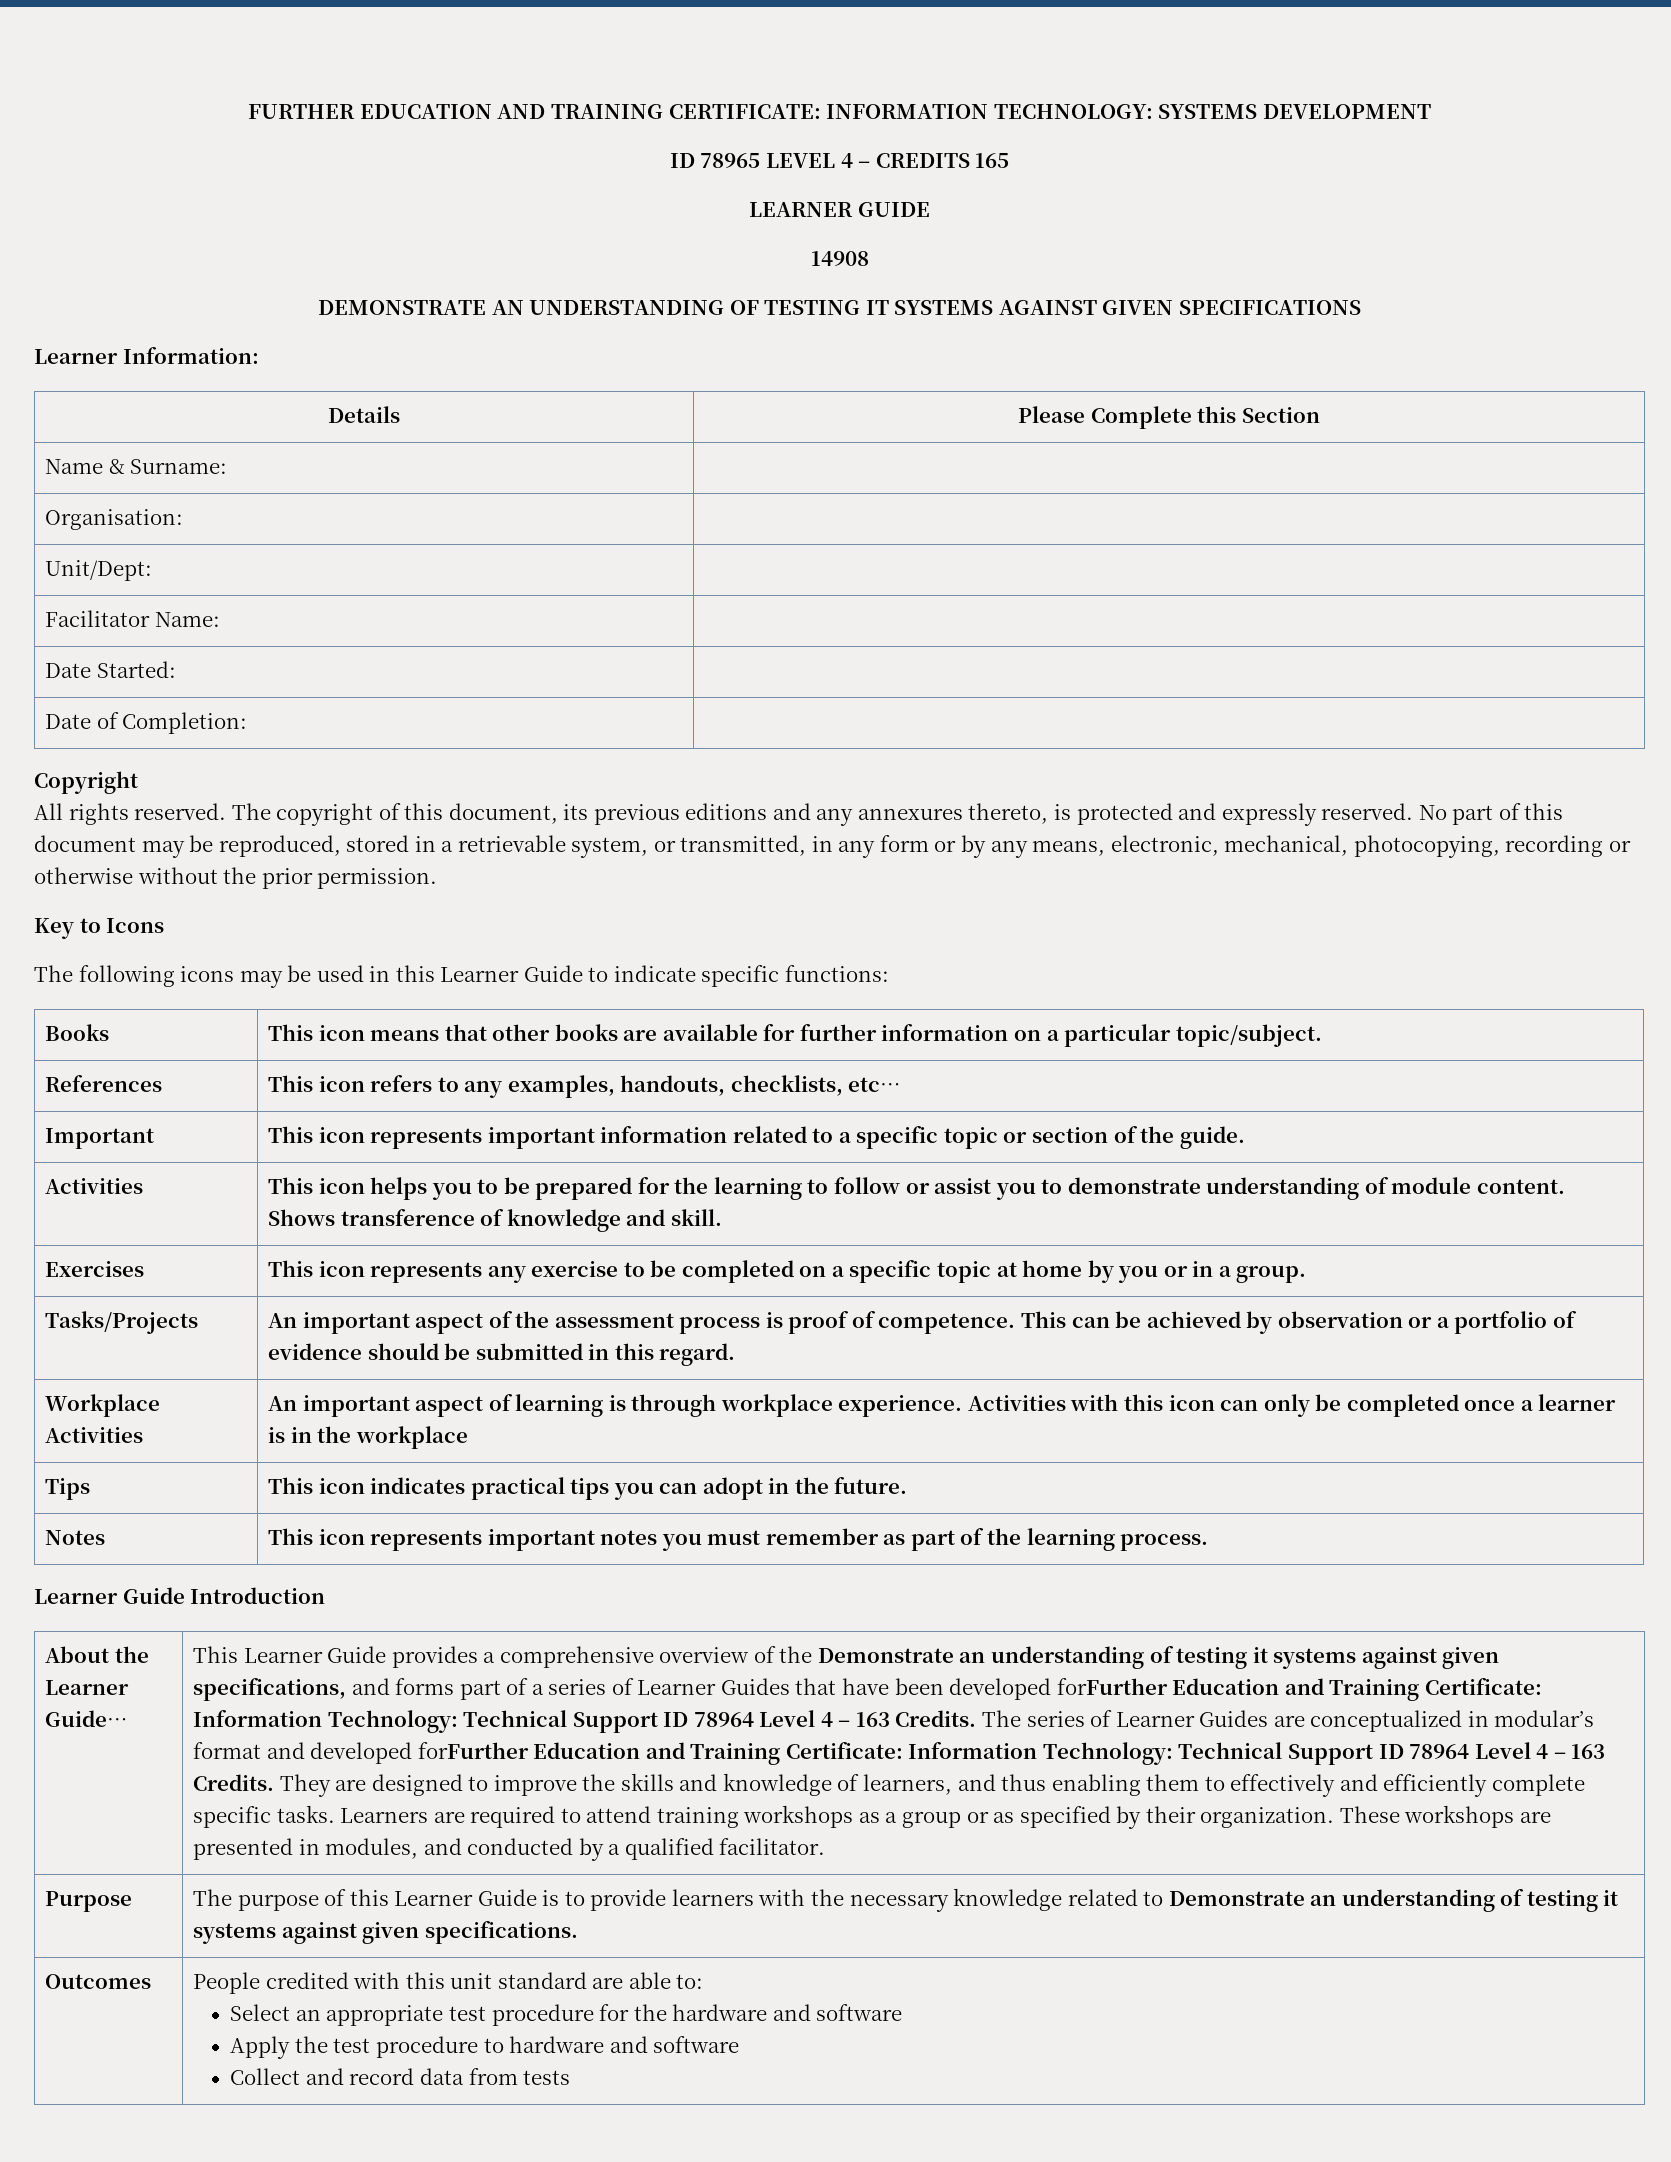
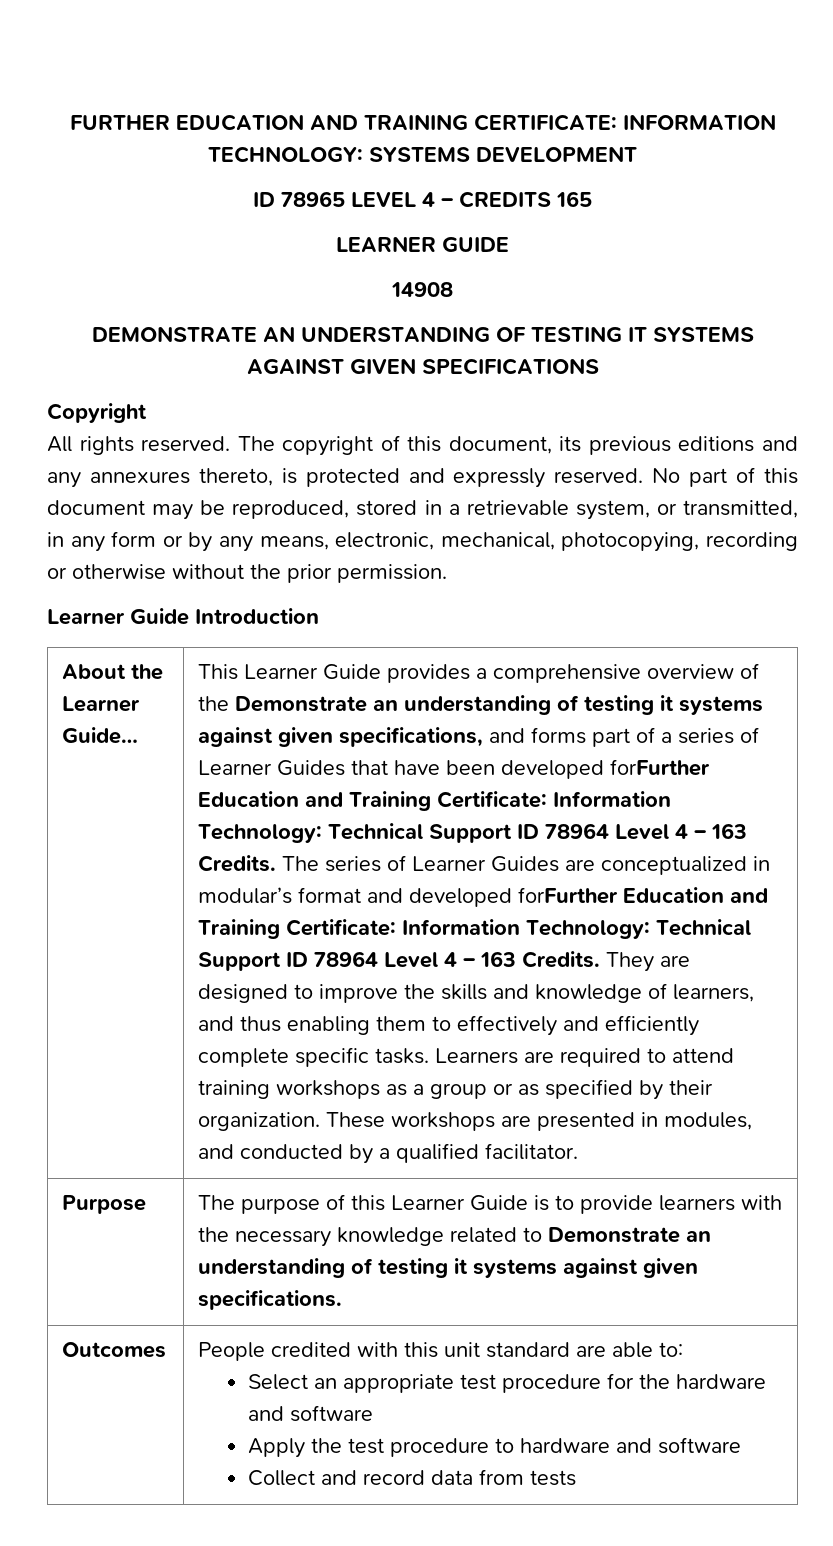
[34,347,259,364] [328,406,400,423] [1018,406,1320,429] [45,459,228,474] [45,509,184,530] [45,560,153,581] [45,610,220,627] [45,661,176,678] [45,712,248,734] // Learner Information: // Details | Please Complete this Section // Name & Surname: | // Organisation: | // Unit/Dept: | // Facilitator Name: | // Date Started: | // Date of Completion: | -> (599, 366) none
[34,918,165,939] [34,965,889,988] [45,1024,110,1041] [268,1024,1322,1047] [45,1075,163,1092] [268,1075,902,1098] [45,1128,155,1149] [268,1126,1245,1149] [45,1178,144,1194] [268,1177,1565,1200] [268,1209,722,1232] [45,1261,145,1277] [268,1260,1307,1283] [45,1311,199,1334] [268,1311,1577,1334] [268,1343,736,1366] [45,1394,161,1417] [45,1427,144,1443] [268,1394,1617,1417] [268,1426,468,1449] [45,1478,91,1500] [268,1477,908,1500] [45,1530,106,1545] [268,1528,1209,1551] // Key to Icons // The following icons may be used in this Learner Guide to indicate specific functions: // Books | This icon means that other books are available for further information on a particular topic/subject. // References | This icon refers to any examples, handouts, checklists, etc… // Important | This icon represents important information related to a specific topic or section of the guide. // Activities | This icon helps you to be prepared for the learning to follow or assist you to demonstrate understanding of module content. Shows transference of knowledge and skill. // Exercises | This icon represents any exercise to be completed on a specific topic at home by you or in a group. // Tasks/Projects | An important aspect of the assessment process is proof of competence. This can be achieved by observation or a portfolio of evidence should be submitted in this regard. // Workplace Activities | An important aspect of learning is through workplace experience. Activities with this icon can only be completed once a learner is in the workplace // Tips | This icon indicates practical tips you can adopt in the future. // Notes | This icon represents important notes you must remember as part of the learning process. -> (447, 573) none

